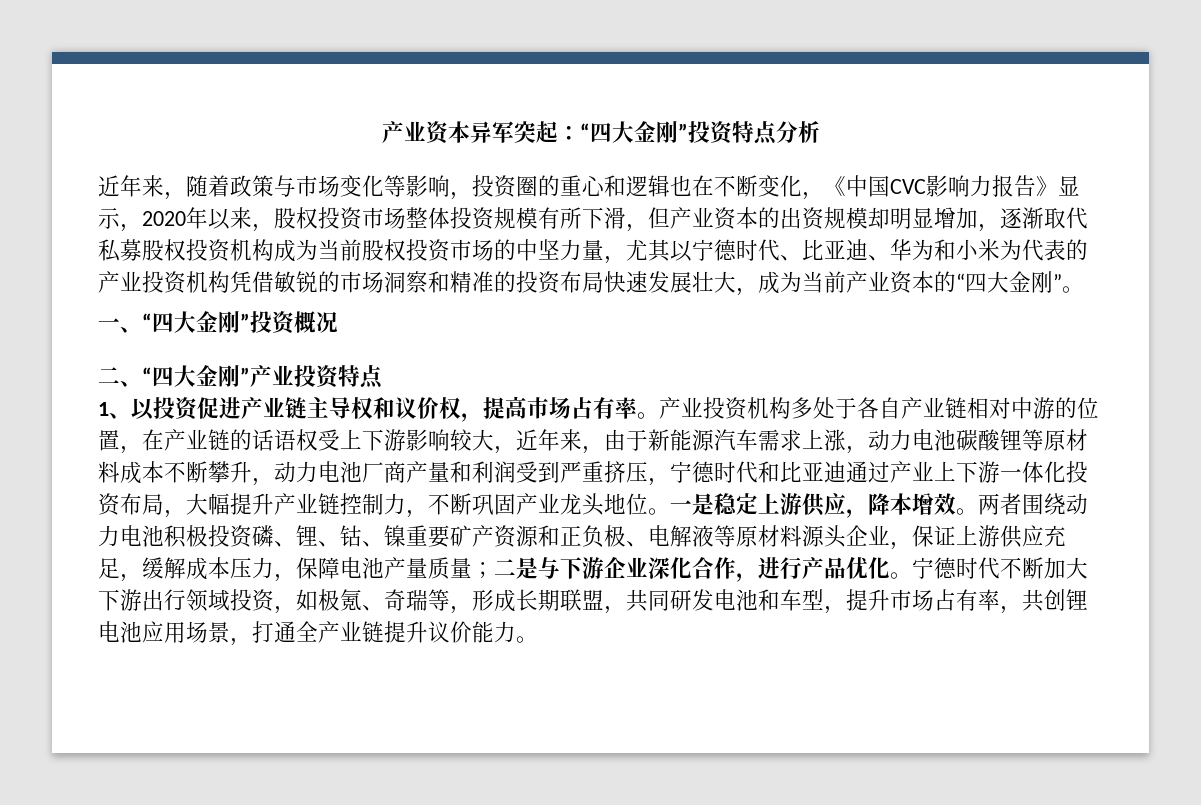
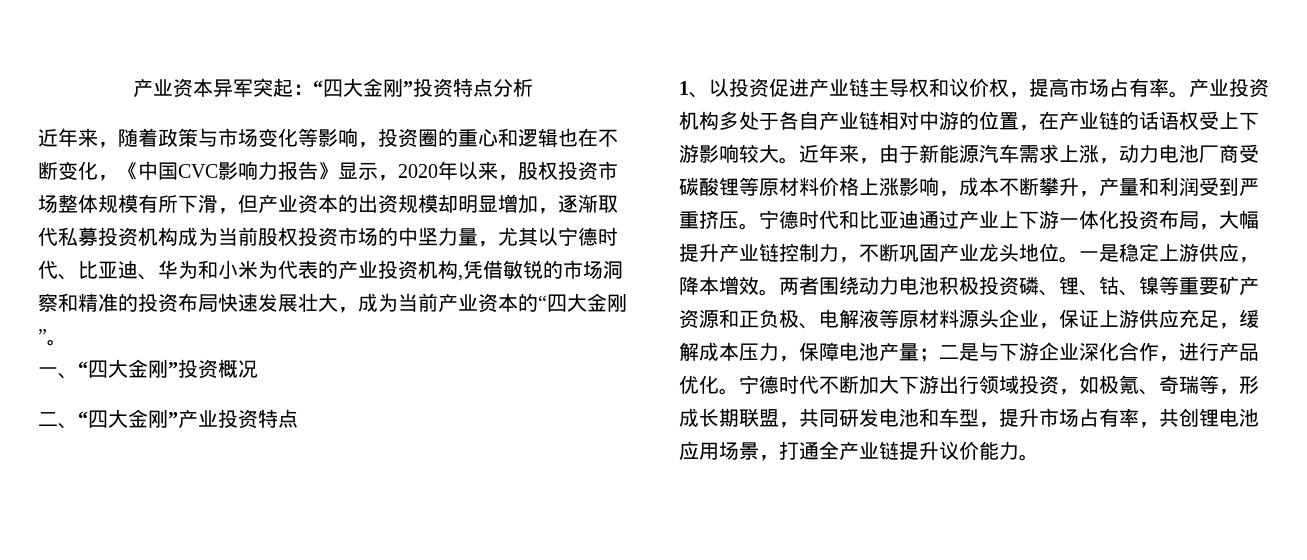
[450,207,494,230] 投资 -> (98, 203) none
[142,239,186,261] 股权 -> (98, 236) none
(230, 282) none -> [458,275,463,281] ,
[494,446,516,454] ， -> [779,157,799,164] 。
(956, 440) none -> [1199,144,1259,163] 厂商受
(120, 472) none -> [819,177,959,197] 价格上涨影响，
[274,461,406,483] 动力电池厂商 -> (1099, 194) none
[648,478,670,486] ， -> [739,223,759,230] 。
(406, 536) none -> [1159,276,1179,295] 等
[428,557,472,579] 质量 -> (919, 352) none

